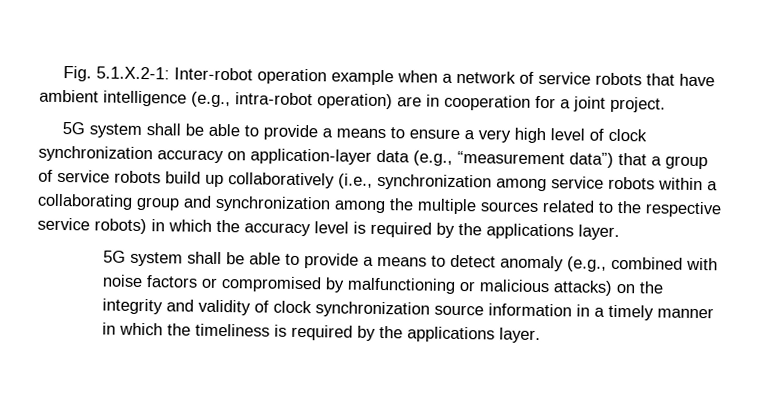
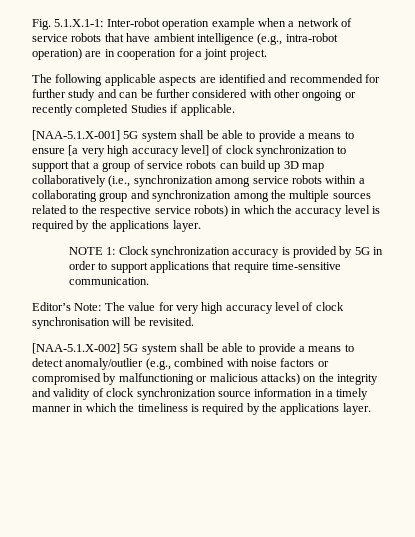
[96,66,171,80] 5.1.X.2-1: -> [54,19,104,27] 5.1.X.1-1:
(666, 104) none -> [32,74,380,86] [32,89,356,101] [32,104,235,116] [32,130,120,141] The following applicable aspects are identified and recommended for further study and can be further considered with other ongoing or recently completed Studies if applicable. // [NAA-5.1.X-001]
[464,127,648,144] [38,145,614,168] a very high level of clock synchronization accuracy on application-layer data (e.g., “measurement data”) -> [68,145,347,157] [32,161,69,172] [a very high accuracy level] of clock synchronization to support
(161, 177) none -> [219,163,239,169] can
(224, 181) none -> [283,161,325,172] 3D map
(620, 232) none -> [68,246,384,258] [68,261,342,273] [68,277,149,285] [32,302,344,314] [32,317,195,329] [32,343,120,354] NOTE 1: Clock synchronization accuracy is provided by 5G in order to support applications that require time-sensitive communication. // Editor’s Note: The value for very high accuracy level of clock synchronisation will be revisited. // [NAA-5.1.X-002]
[499,255,564,272] anomaly -> [65,358,144,370] anomaly/outlier

